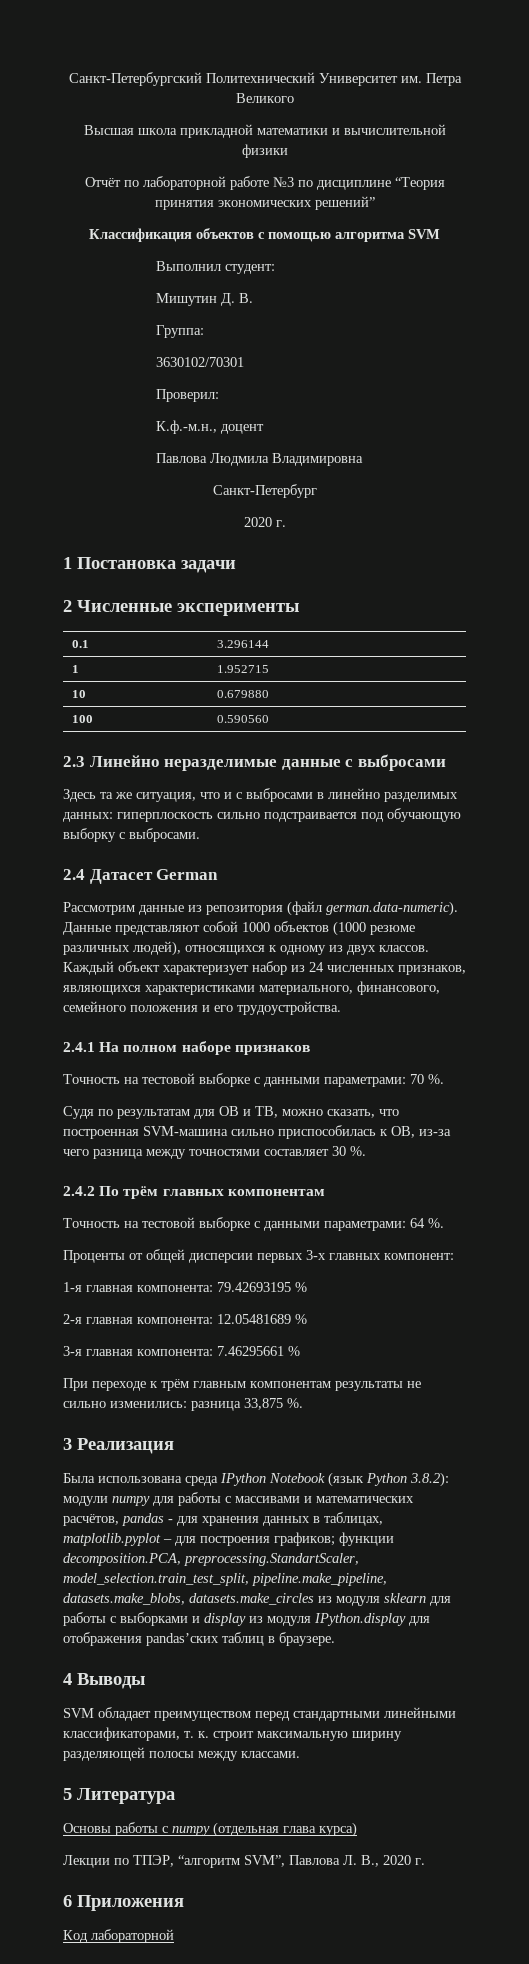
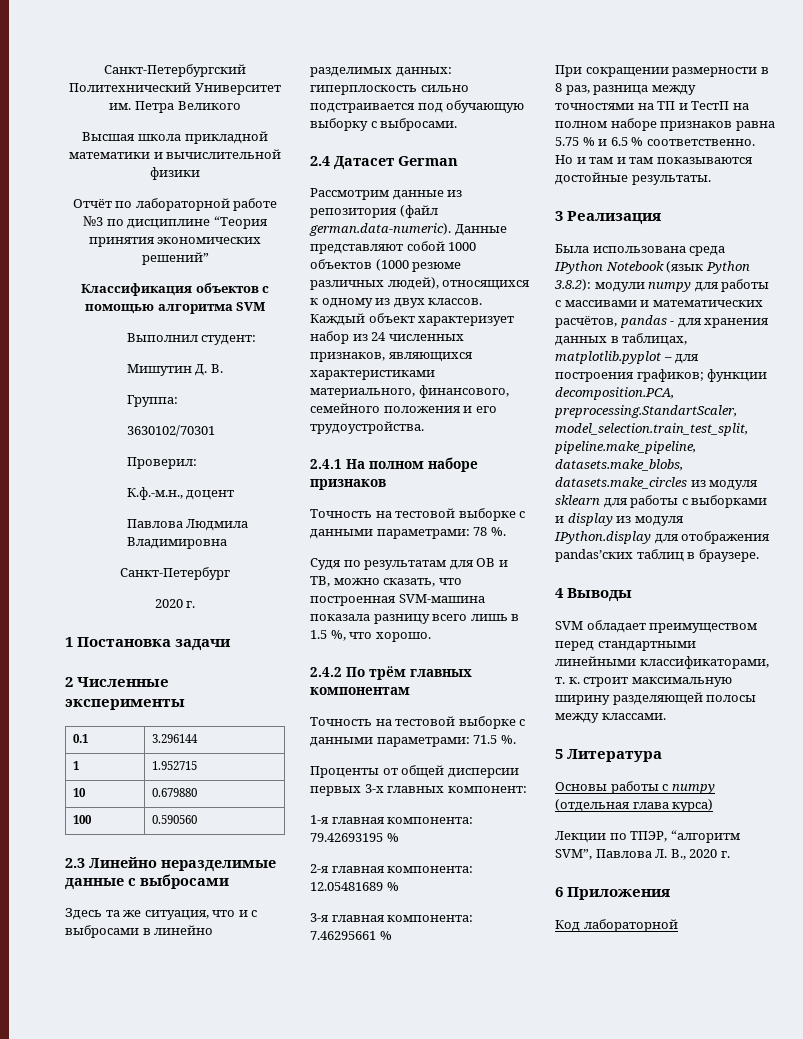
[410,1074,424,1084] 70 -> [473,527,488,536] 78
[231,1125,451,1139] [63,1146,366,1159] сильно приспособилась к ОВ, из-за чего разница между точностями составляет 30 %. -> [310,614,520,624] [310,630,431,642] показала разницу всего лишь в 1.5 %, что хорошо.
[410,1218,425,1228] 64 -> [473,735,498,744] 71.5
[92,1379,421,1391] [63,1398,303,1411] переходе к трём главным компонентам результаты не сильно изменились: разница 33,875 %. -> [585,67,769,77] [555,83,696,95] [555,101,749,110] [555,118,775,131] [555,137,755,146] [555,155,753,164] [555,172,711,185] сокращении размерности в 8 раз, разница между точностями на ТП и ТестП на полном наборе признаков равна 5.75 % и 6.5 % соответственно. Но и там и там показываются достойные результаты.

